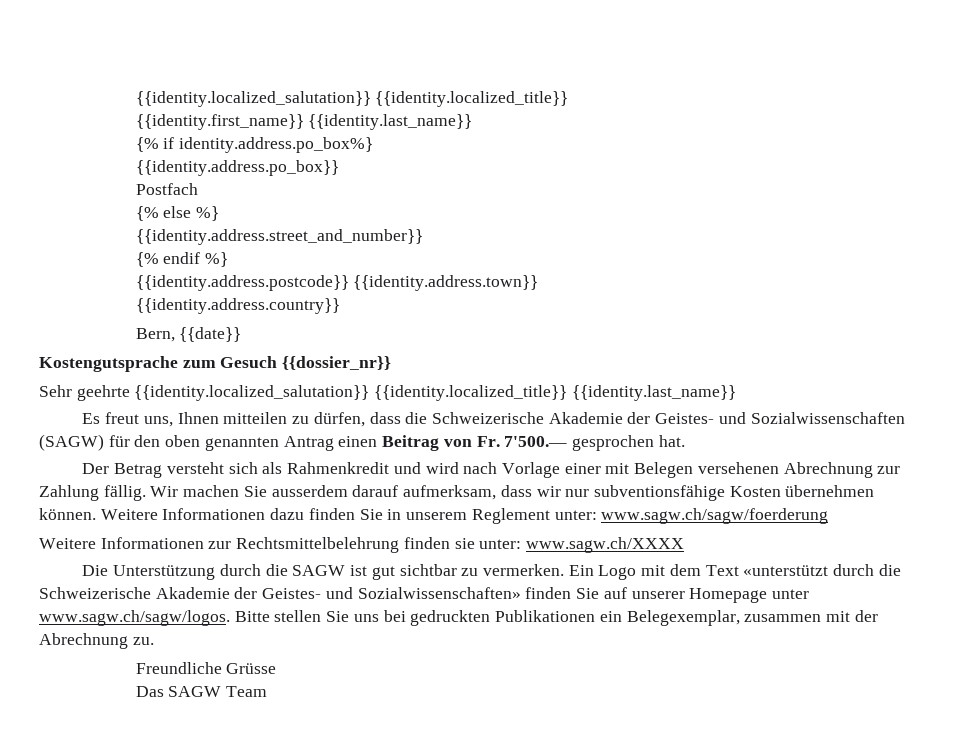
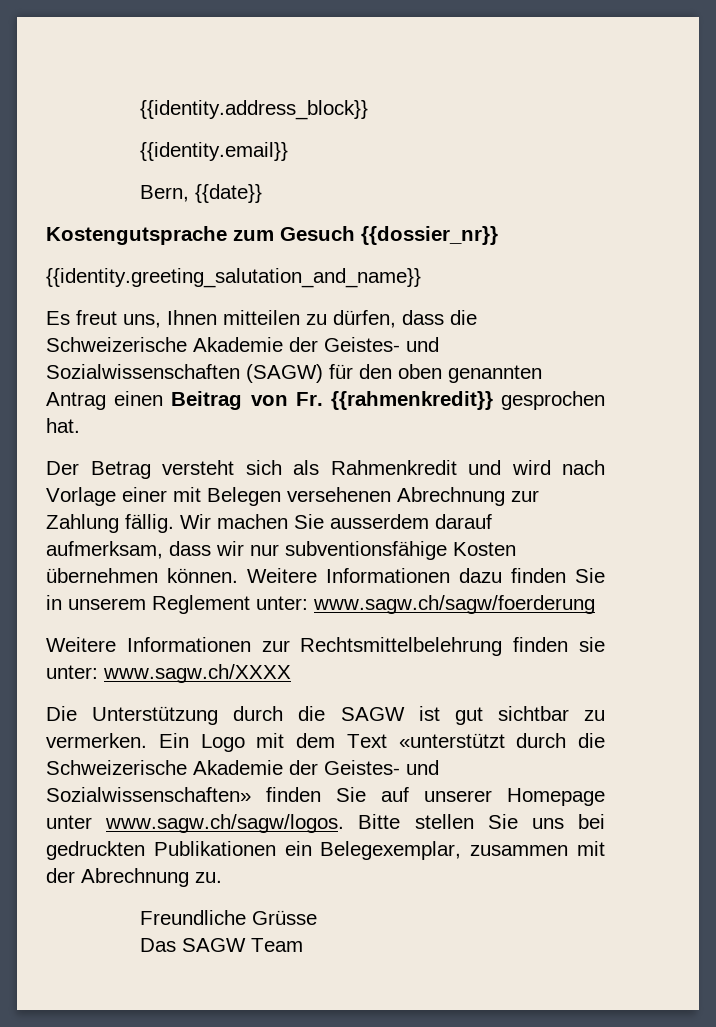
[135,91,569,107] [135,114,473,130] [135,137,374,153] [135,160,339,176] [135,183,198,195] [135,206,220,221] [135,229,423,245] [135,252,229,267] [135,275,539,291] [135,298,340,314] {{identity.localized_salutation}} {{identity.localized_title}} // {{identity.first_name}} {{identity.last_name}} // {% if identity.address.po_box%} // {{identity.address.po_box}} // Postfach // {% else %} // {{identity.address.street_and_number}} // {% endif %} // {{identity.address.postcode}} {{identity.address.town}} // {{identity.address.country}} -> [139,100,368,120] [139,142,288,161] {{identity.address_block}} // {{identity.email}}
[39,385,736,401] Sehr geehrte {{identity.localized_salutation}} {{identity.localized_title}} {{identity.last_name}} -> [46,268,421,288] {{identity.greeting_salutation_and_name}}
[504,436,568,447] 7'500.— -> [330,391,493,410] {{rahmenkredit}}

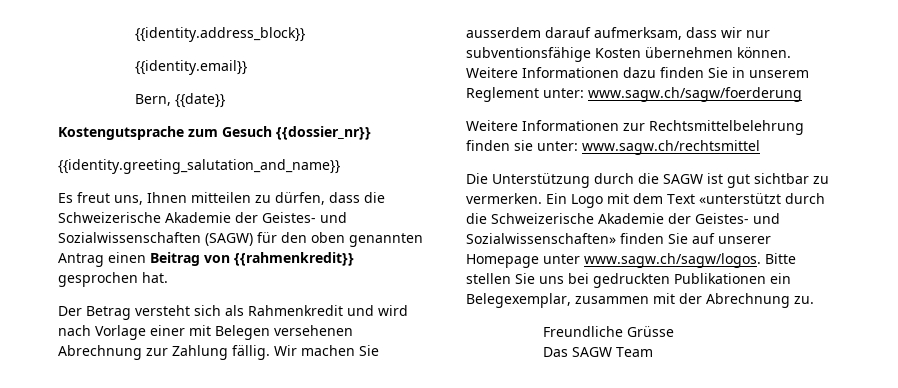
[295,392,323,406] Fr. -> (230, 259) none
[103,664,291,683] www.sagw.ch/XXXX -> [582,140,760,155] www.sagw.ch/rechtsmittel

